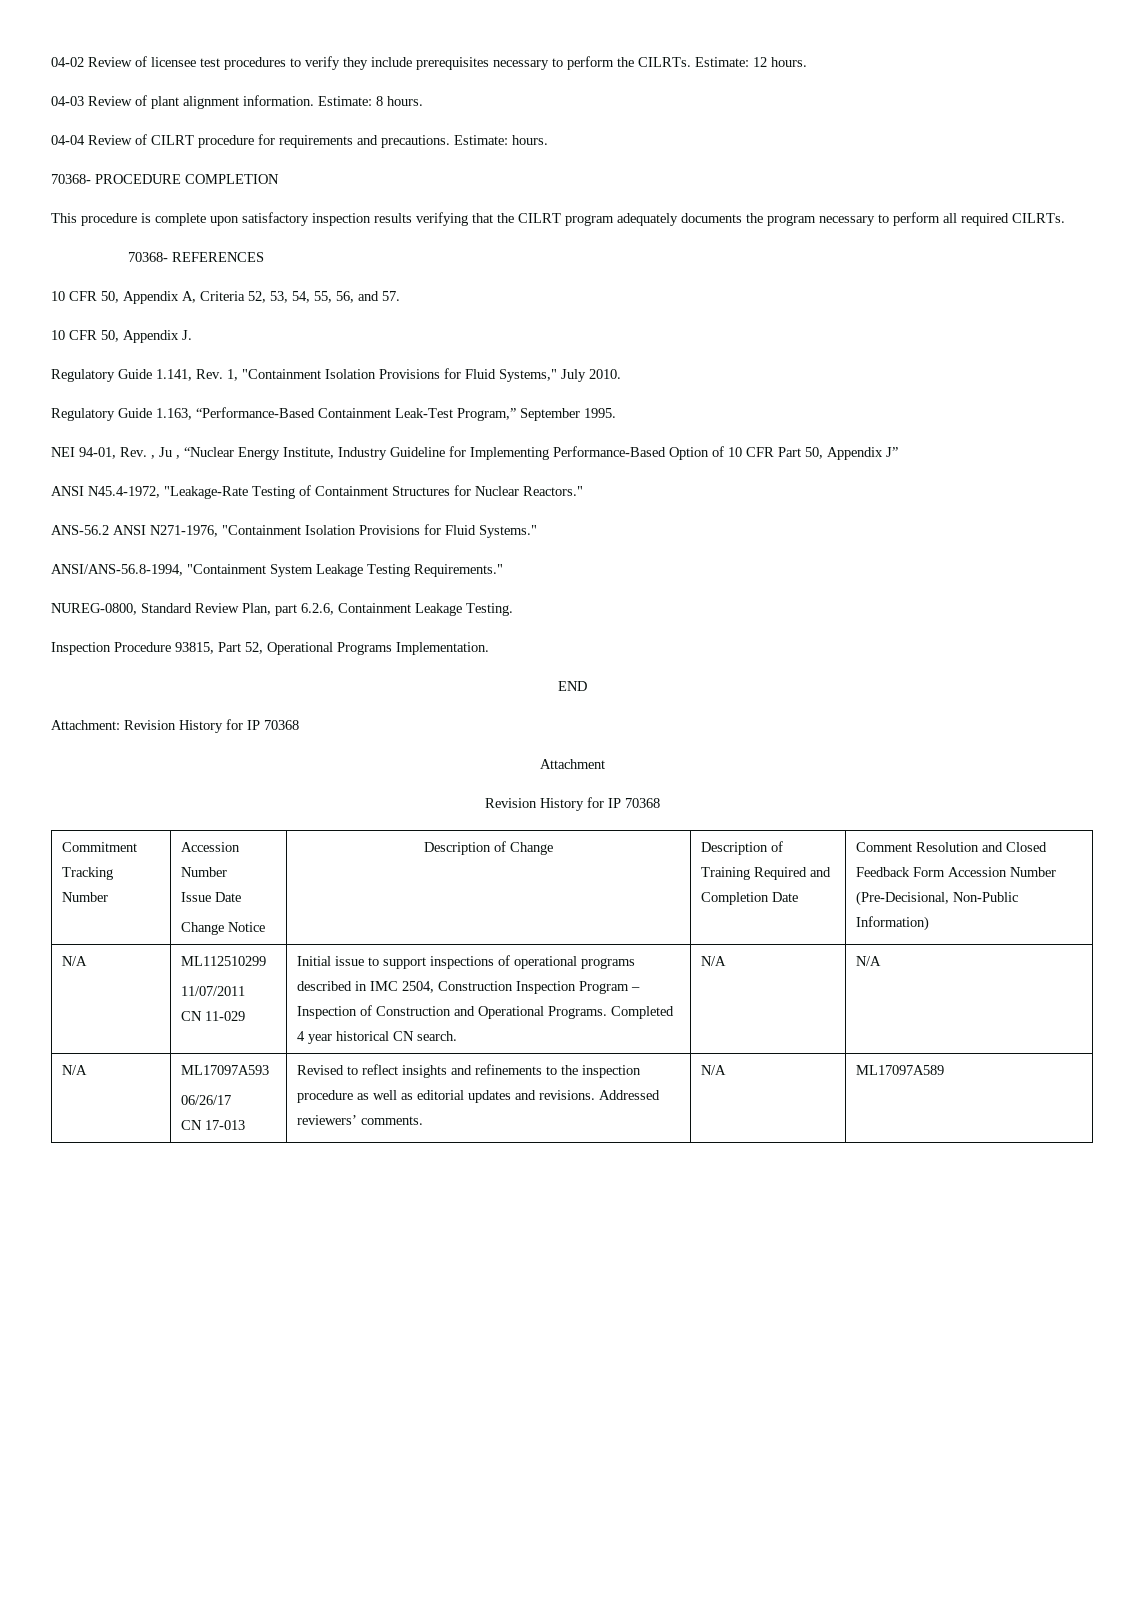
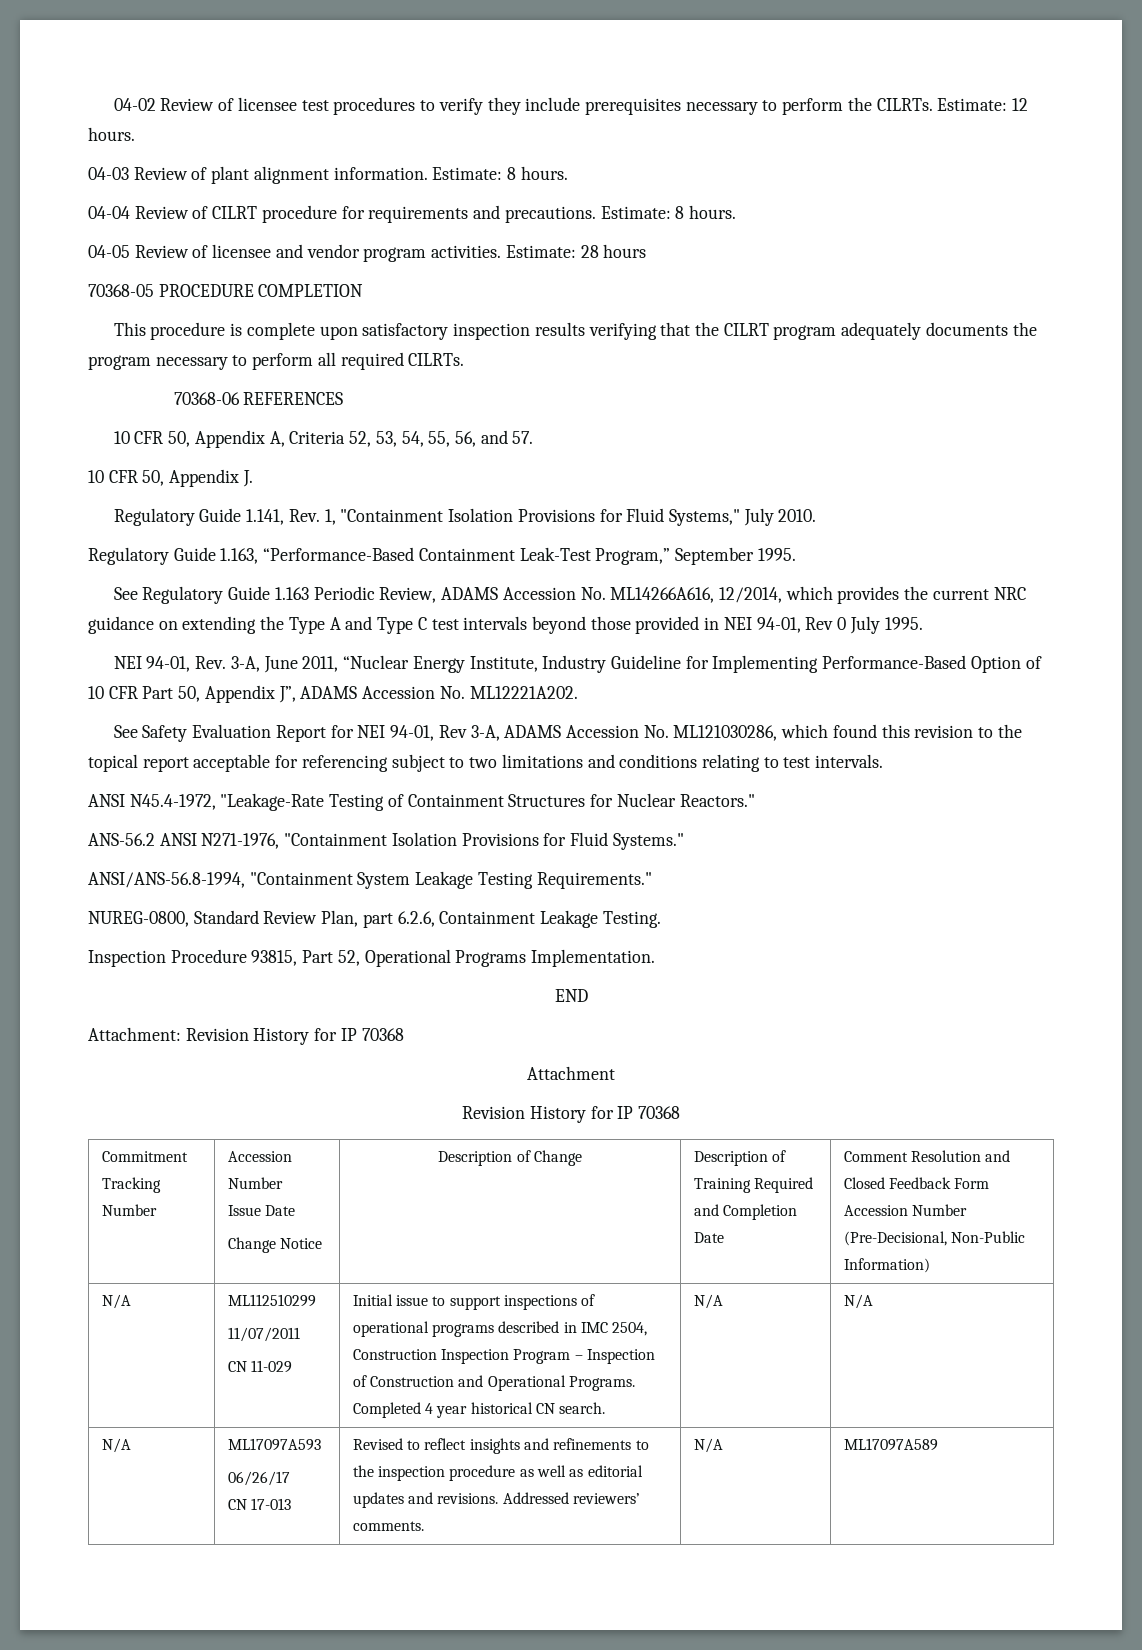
[512,135,548,145] [51,174,91,184] hours. // 70368- -> [675,205,736,219] [88,244,647,262] [88,284,154,297] 8 hours. // 04-05 Review of licensee and vendor program activities. Estimate: 28 hours // 70368-05
[128,252,169,262] 70368- -> [173,392,240,405] 70368-06
(616, 413) none -> [113,586,1026,604] [88,616,923,634] // See Regulatory Guide 1.163 Periodic Review, ADAMS Accession No. ML14266A616, 12/2014, which provides the current NRC guidance on extending the Type A and Type C test intervals beyond those provided in NEI 94-01, Rev 0 July 1995.
[151,447,180,459] , Ju , -> [230,656,339,673] 3-A, June 2011,
[886,447,898,457] J” -> [278,686,578,703] [113,724,1022,742] [88,754,884,772] J”, ADAMS Accession No. ML12221A202. // See Safety Evaluation Report for NEI 94-01, Rev 3-A, ADAMS Accession No. ML121030286, which found this revision to the topical report acceptable for referencing subject to two limitations and conditions relating to test intervals.

